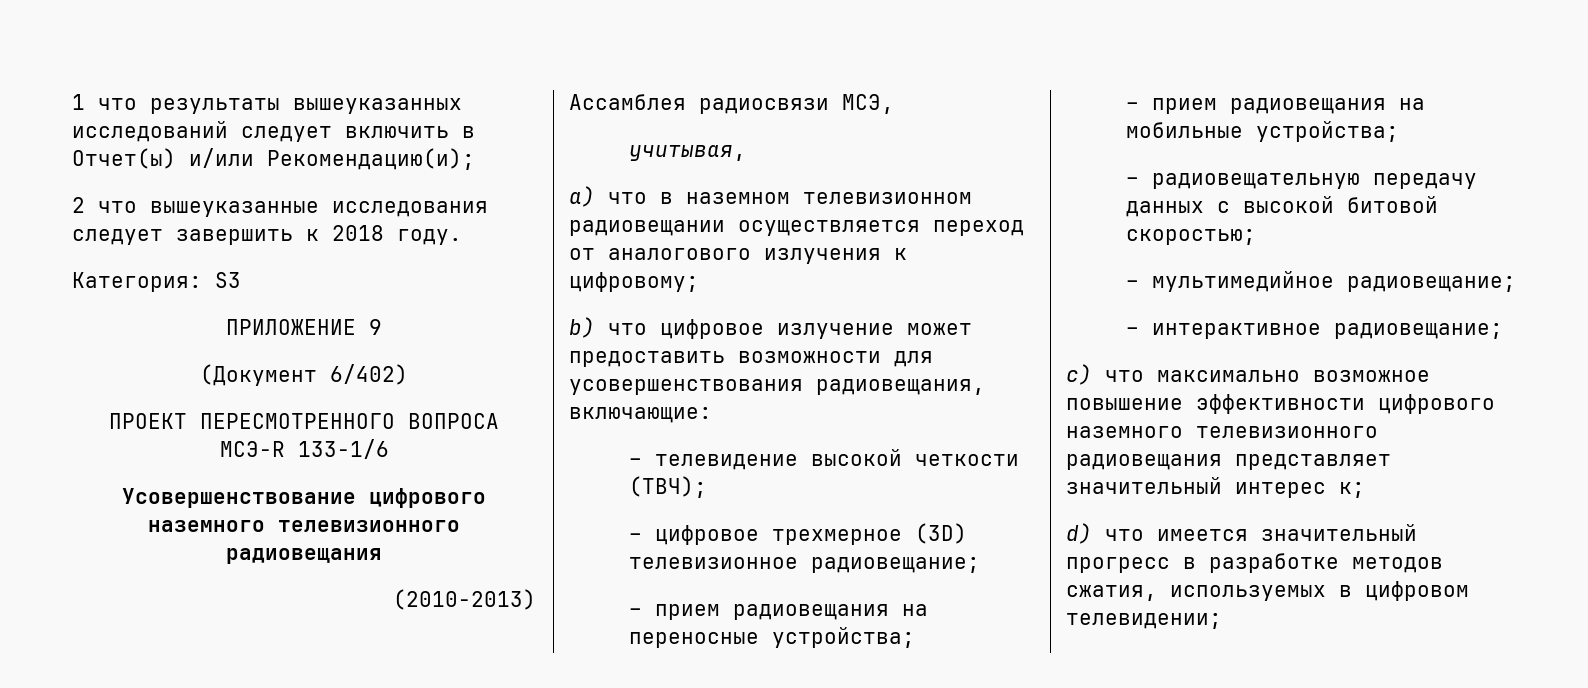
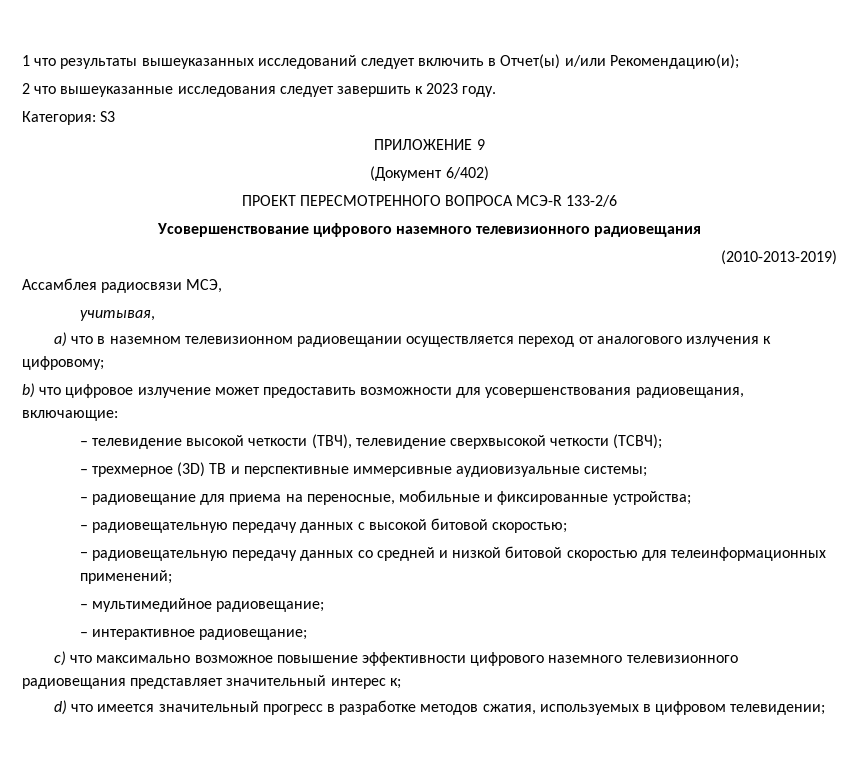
[332,225,384,241] 2018 -> [426,83,459,94] 2023
[297,439,389,459] 133-1/6 -> [566,195,618,207] 133-2/6
[393,589,536,610] (2010-2013) -> [721,250,837,265] (2010-2013-2019)
[629,476,708,498] [629,525,760,545] (ТВЧ); // – цифровое -> [311,434,663,449] [79,469,88,474] (ТВЧ), телевидение сверхвысокой четкости (ТСВЧ); // –
[629,557,981,573] [629,604,929,620] [629,627,916,648] [1126,98,1426,114] [1126,122,1244,138] телевизионное радиовещание; // – прием радиовещания на переносные устройства; // – прием радиовещания на мобильные -> [209,463,648,477] [79,490,609,505] ТВ и перспективные иммерсивные аудиовизуальные системы; // – радиовещание для приема на переносные, мобильные и фиксированные
(1257, 237) none -> [79,546,826,561] [79,570,172,584] // − радиовещательную передачу данных со средней и низкой битовой скоростью для телеинформационных применений;

